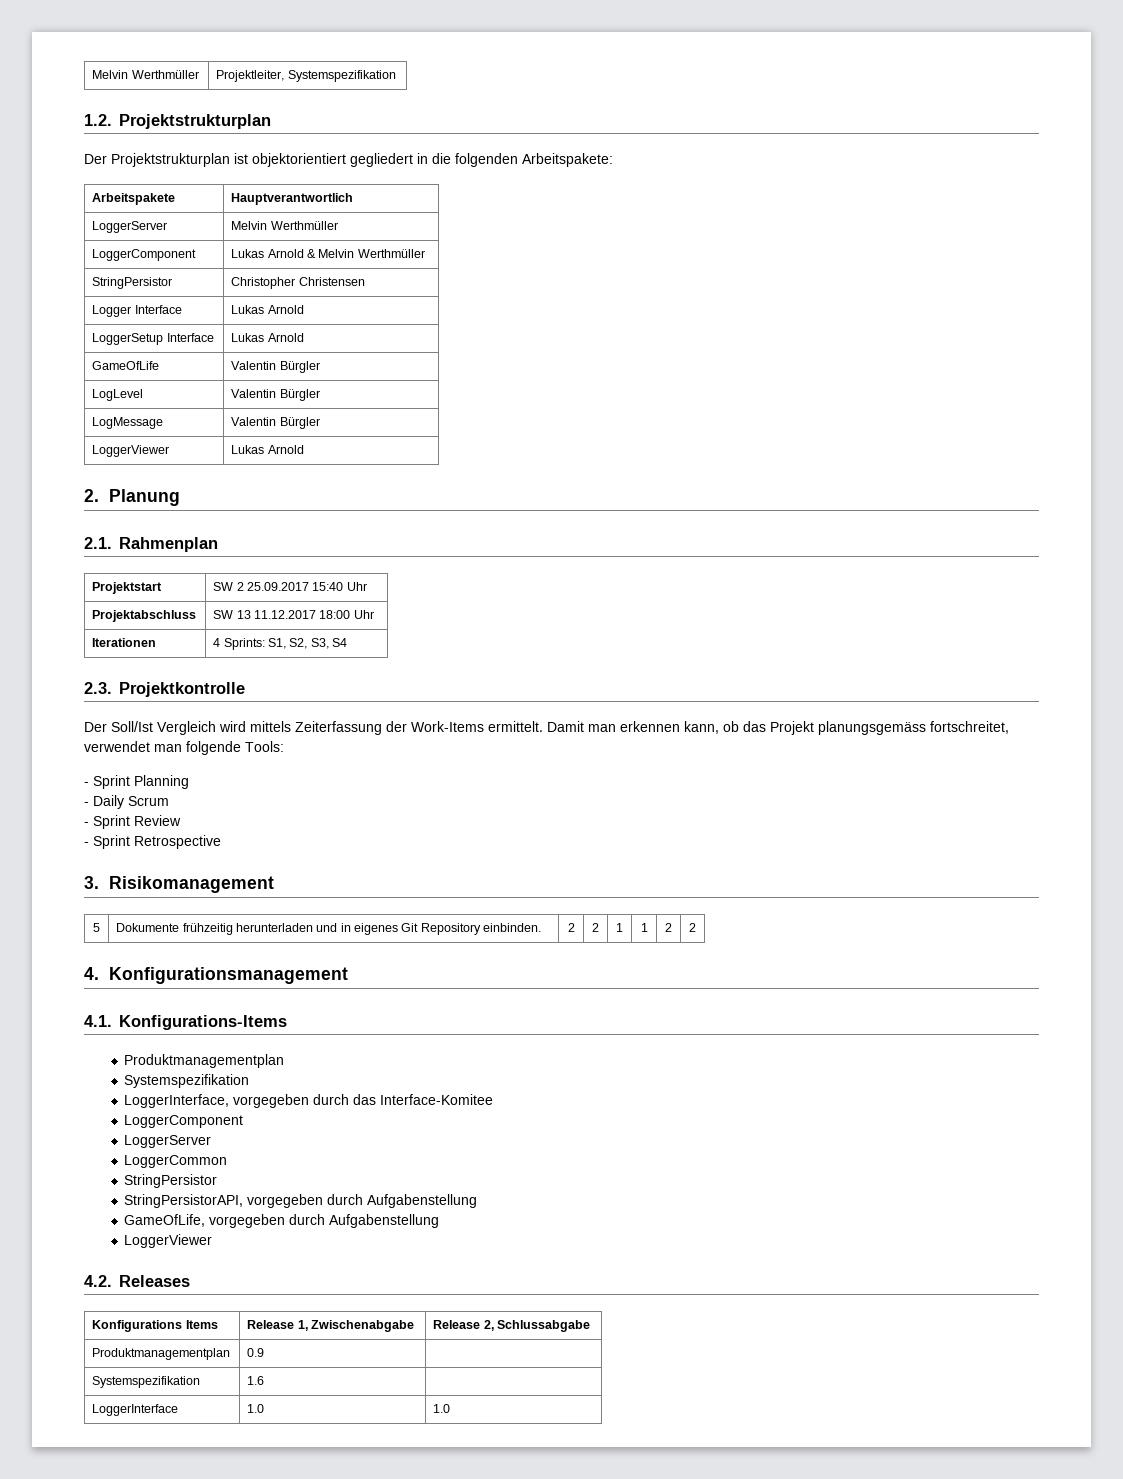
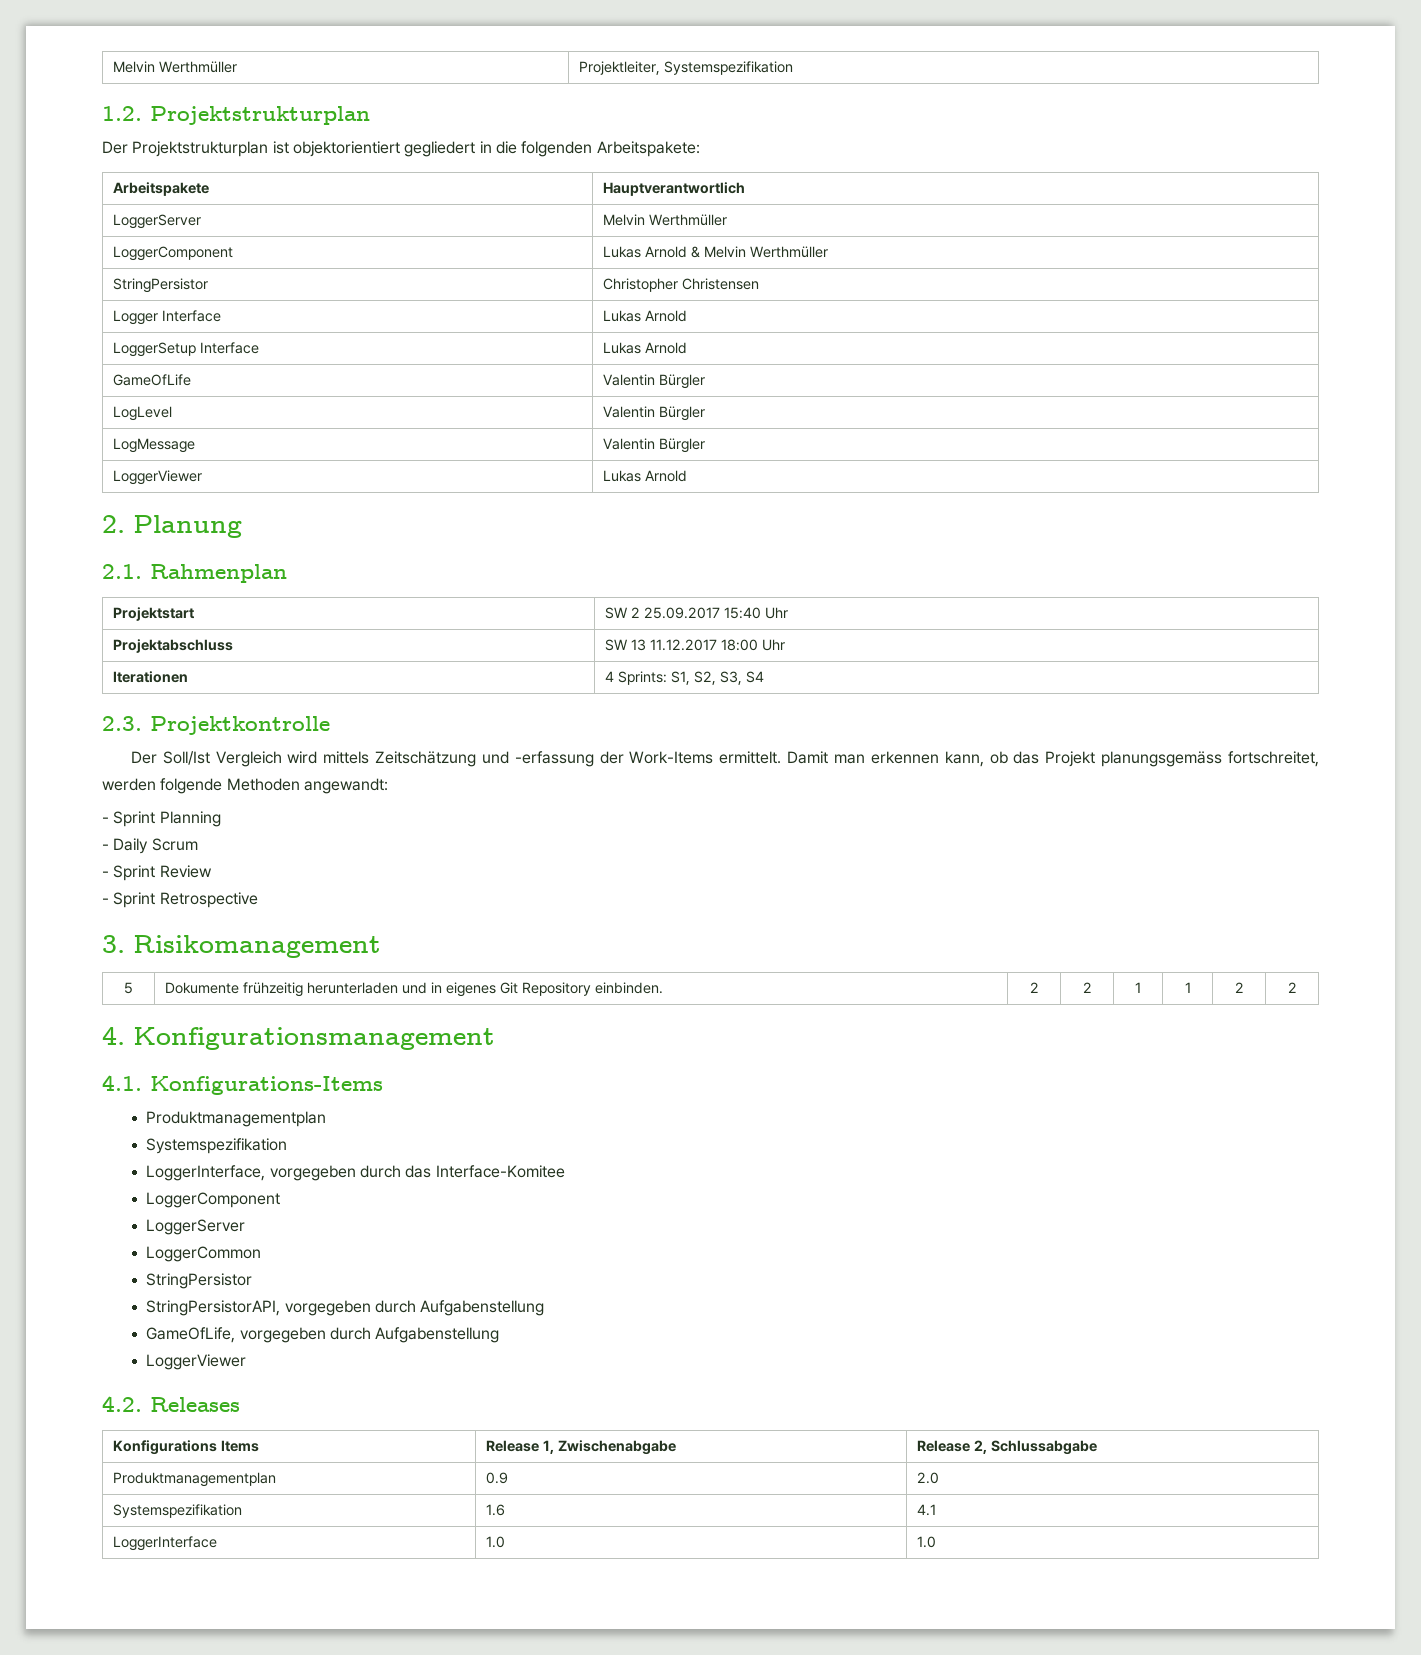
[295,721,382,735] Zeiterfassung -> [375,751,594,767] Zeitschätzung und -erfassung
[84,741,284,755] verwendet man folgende Tools: -> [102,778,388,794] werden folgende Methoden angewandt:
(265, 1352) none -> [917,1472,940,1484] 2.0
(265, 1380) none -> [917,1504,937,1516] 4.1

